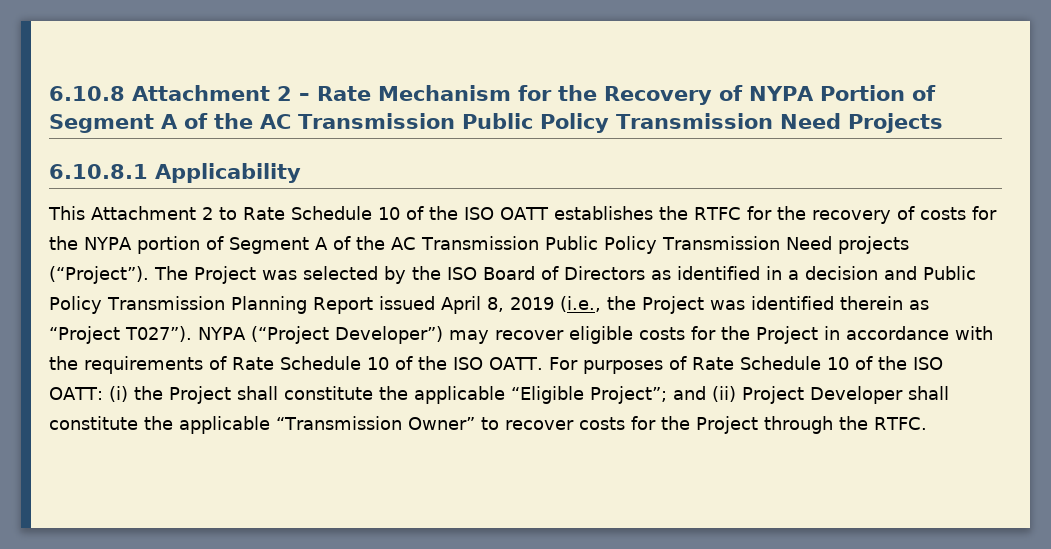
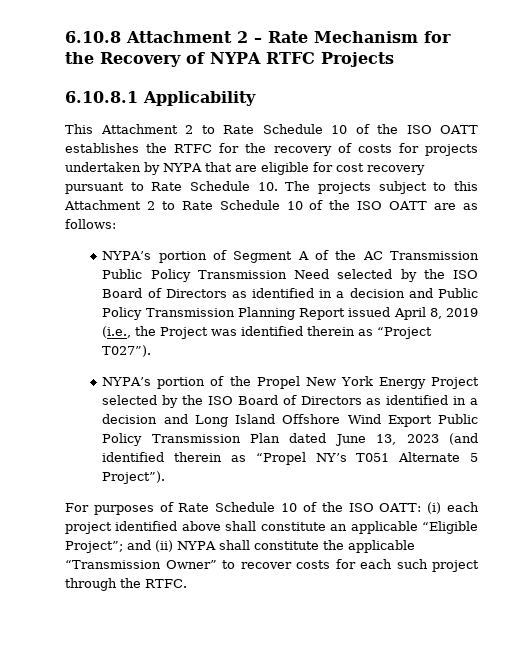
[819,85,936,101] [49,113,841,133] Portion of Segment A of the AC Transmission Public Policy Transmission Need -> [265,52,315,64] RTFC
[49,236,132,250] the NYPA -> [424,144,478,156] [65,162,425,175] [65,181,479,194] [64,200,479,210] [65,219,116,229] [102,251,152,260] projects undertaken by NYPA that are eligible for cost recovery pursuant to Rate Schedule 10. The projects subject to this Attachment 2 to Rate Schedule 10 of the ISO OATT are as follows: // NYPA’s
[837,236,909,254] [49,266,297,284] projects (“Project”). The Project was -> (330, 274) none
[198,326,993,344] [49,356,543,374] NYPA (“Project Developer”) may recover eligible costs for the Project in accordance with the requirements of Rate Schedule 10 of the ISO OATT. -> [102,376,479,389] [102,395,478,408] [102,414,478,427] [102,433,478,446] [102,452,479,465] [102,471,166,484] // NYPA’s portion of the Propel New York Energy Project selected by the ISO Board of Directors as identified in a decision and Long Island Offshore Wind Export Public Policy Transmission Plan dated June 13, 2023 (and identified therein as “Propel NY’s T051 Alternate 5 Project”). //
[133,386,408,404] the Project shall constitute the -> [446,502,479,512] [65,521,348,534] each project identified above shall constitute an
[741,386,903,404] Project Developer -> [177,541,216,550] NYPA
[660,416,758,434] the Project -> [360,559,479,572] each such project

